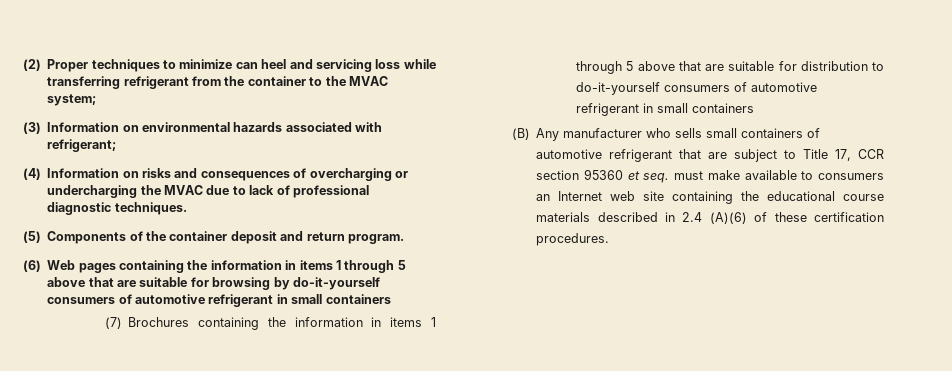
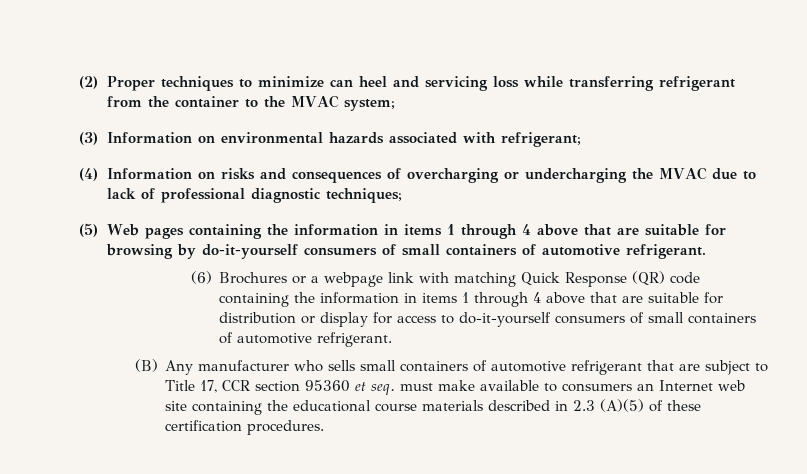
[114,202,187,215] [23,231,404,244] [23,260,41,272] techniques. // (5) Components of the container deposit and return program. // (6) -> [325,188,402,203] [79,223,98,237] techniques; // (5)
[397,260,406,270] 5 -> [521,224,531,235] 4
[135,294,391,307] [104,317,437,330] [576,61,634,74] automotive refrigerant in small containers // (7) Brochures containing the information in items 1 through 5 -> [401,244,706,259] [190,271,701,287] [219,292,542,307] small containers of automotive refrigerant. // (6) Brochures or a webpage link with matching Quick Response (QR) code containing the information in items 1 through 4
(868, 66) none -> [301,312,437,327] or display for access
[751,82,818,92] [576,103,755,116] automotive refrigerant in small containers -> [648,312,757,324] [219,332,393,347] small containers of automotive refrigerant.
[682,212,747,224] 2.4 (A)(6) -> [573,399,645,412] 2.3 (A)(5)

